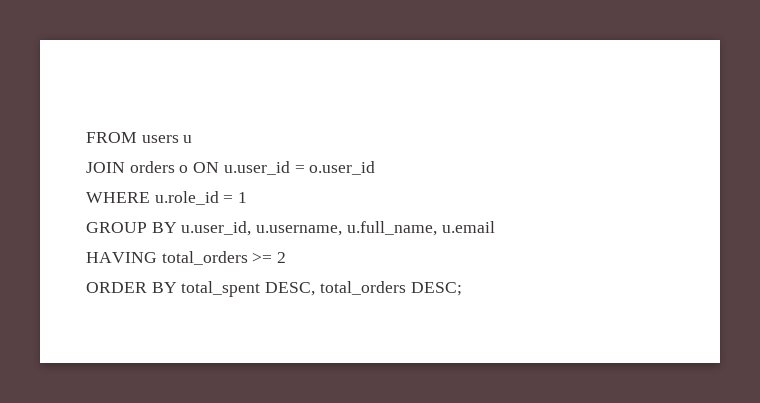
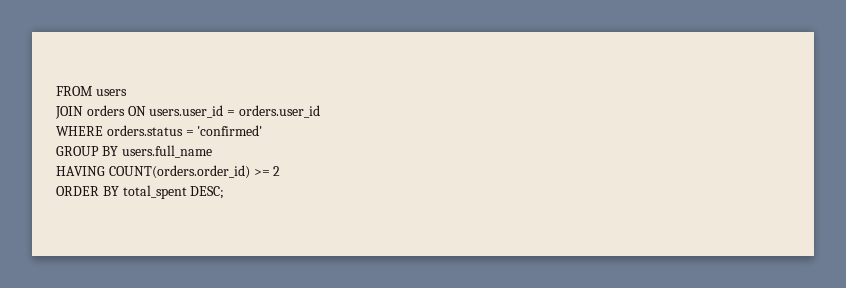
[183,135,193,143] u -> (127, 92) none
[179,161,376,175] [86,191,248,205] [86,221,495,236] o ON u.user_id = o.user_id // WHERE u.role_id = 1 // GROUP BY u.user_id, u.username, u.full_name, u.email -> [127,105,320,118] [56,125,263,136] [56,145,212,158] ON users.user_id = orders.user_id // WHERE orders.status = 'confirmed' // GROUP BY users.full_name
[161,251,248,265] total_orders -> [108,165,250,179] COUNT(orders.order_id)
[265,281,406,296] DESC, total_orders -> (187, 192) none

